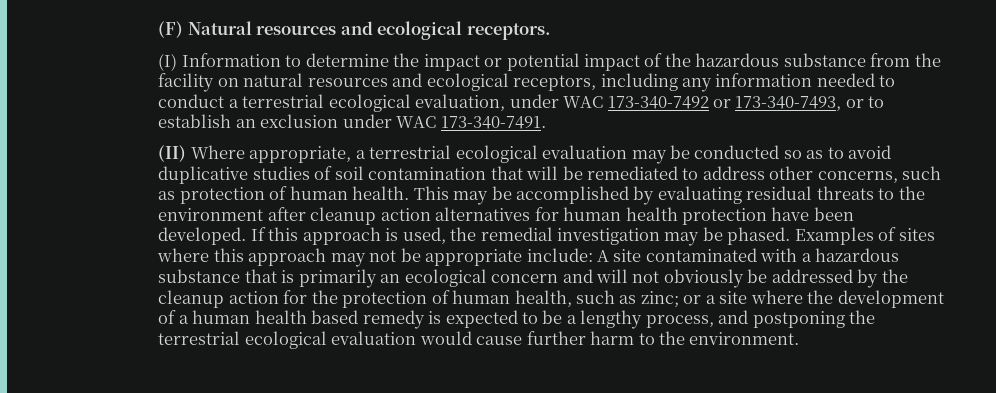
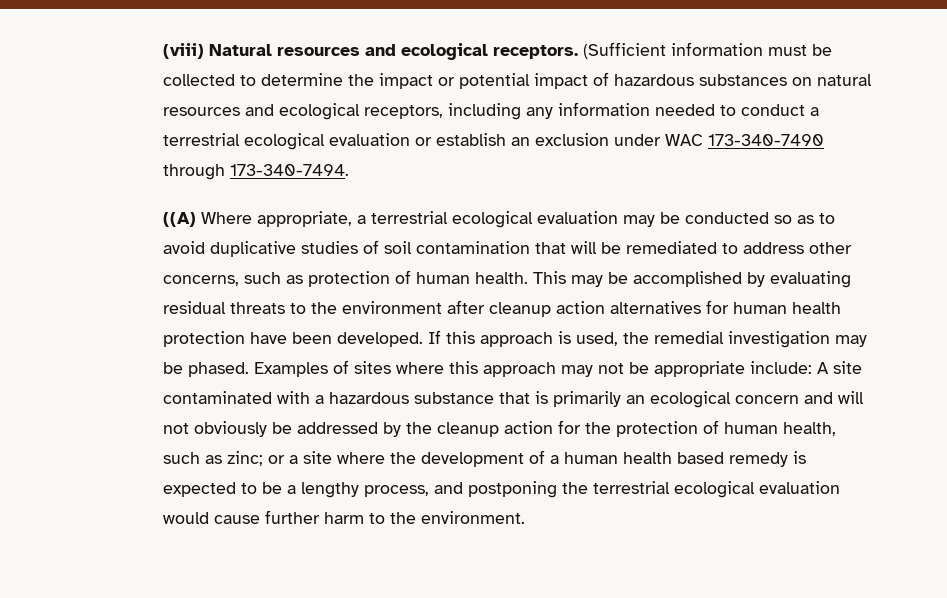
[158,21,184,38] (F) -> [162,43,204,59] (viii)
[158,53,281,71] // (I) Information -> [582,42,832,59] [162,74,235,86] (Sufficient information must be collected
[664,53,941,67] [158,73,215,92] the hazardous substance from the facility -> [613,74,787,86] hazardous substances
[415,94,885,111] evaluation, under WAC 173-340-7492 or 173-340-7493, or to -> [328,133,432,146] evaluation or
[440,116,546,129] [158,145,187,162] 173-340-7491. // (II) -> [707,134,824,146] [162,164,349,180] [162,212,196,227] 173-340-7490 through 173-340-7494. // ((A)

